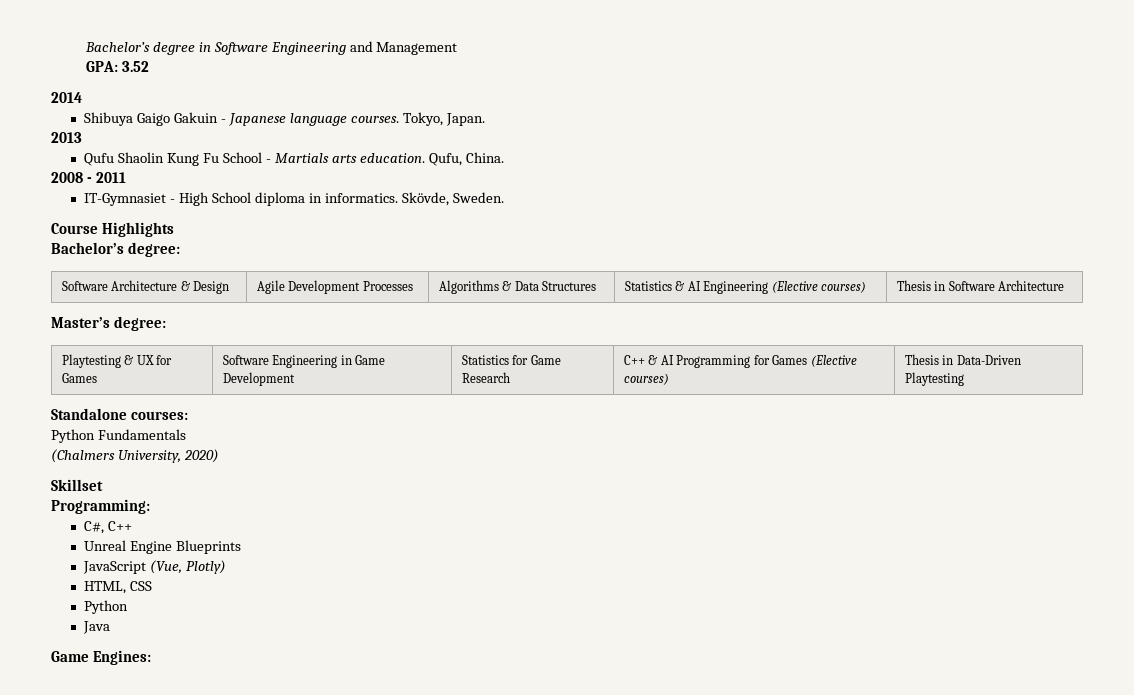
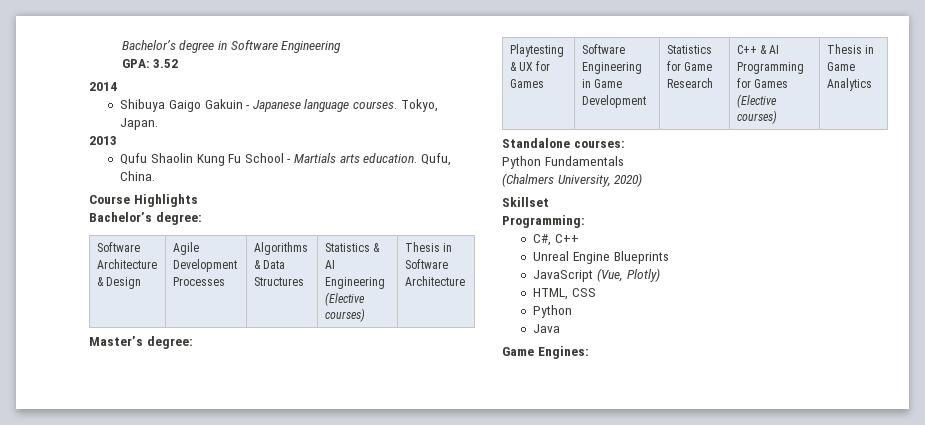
[349,41,458,55] and Management -> (342, 47) none
[51,172,126,183] [84,192,504,206] // 2008 - 2011 // IT-Gymnasiet - High School diploma in informatics. Skövde, Sweden. -> (156, 176) none
[956,355,1021,365] [904,372,964,386] Data-Driven Playtesting -> [826,62,855,71] [826,78,872,91] Game Analytics

